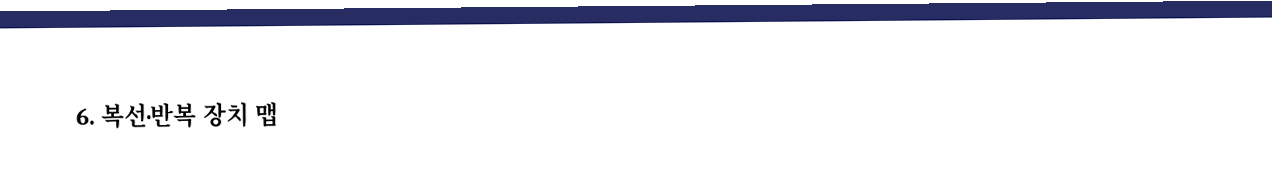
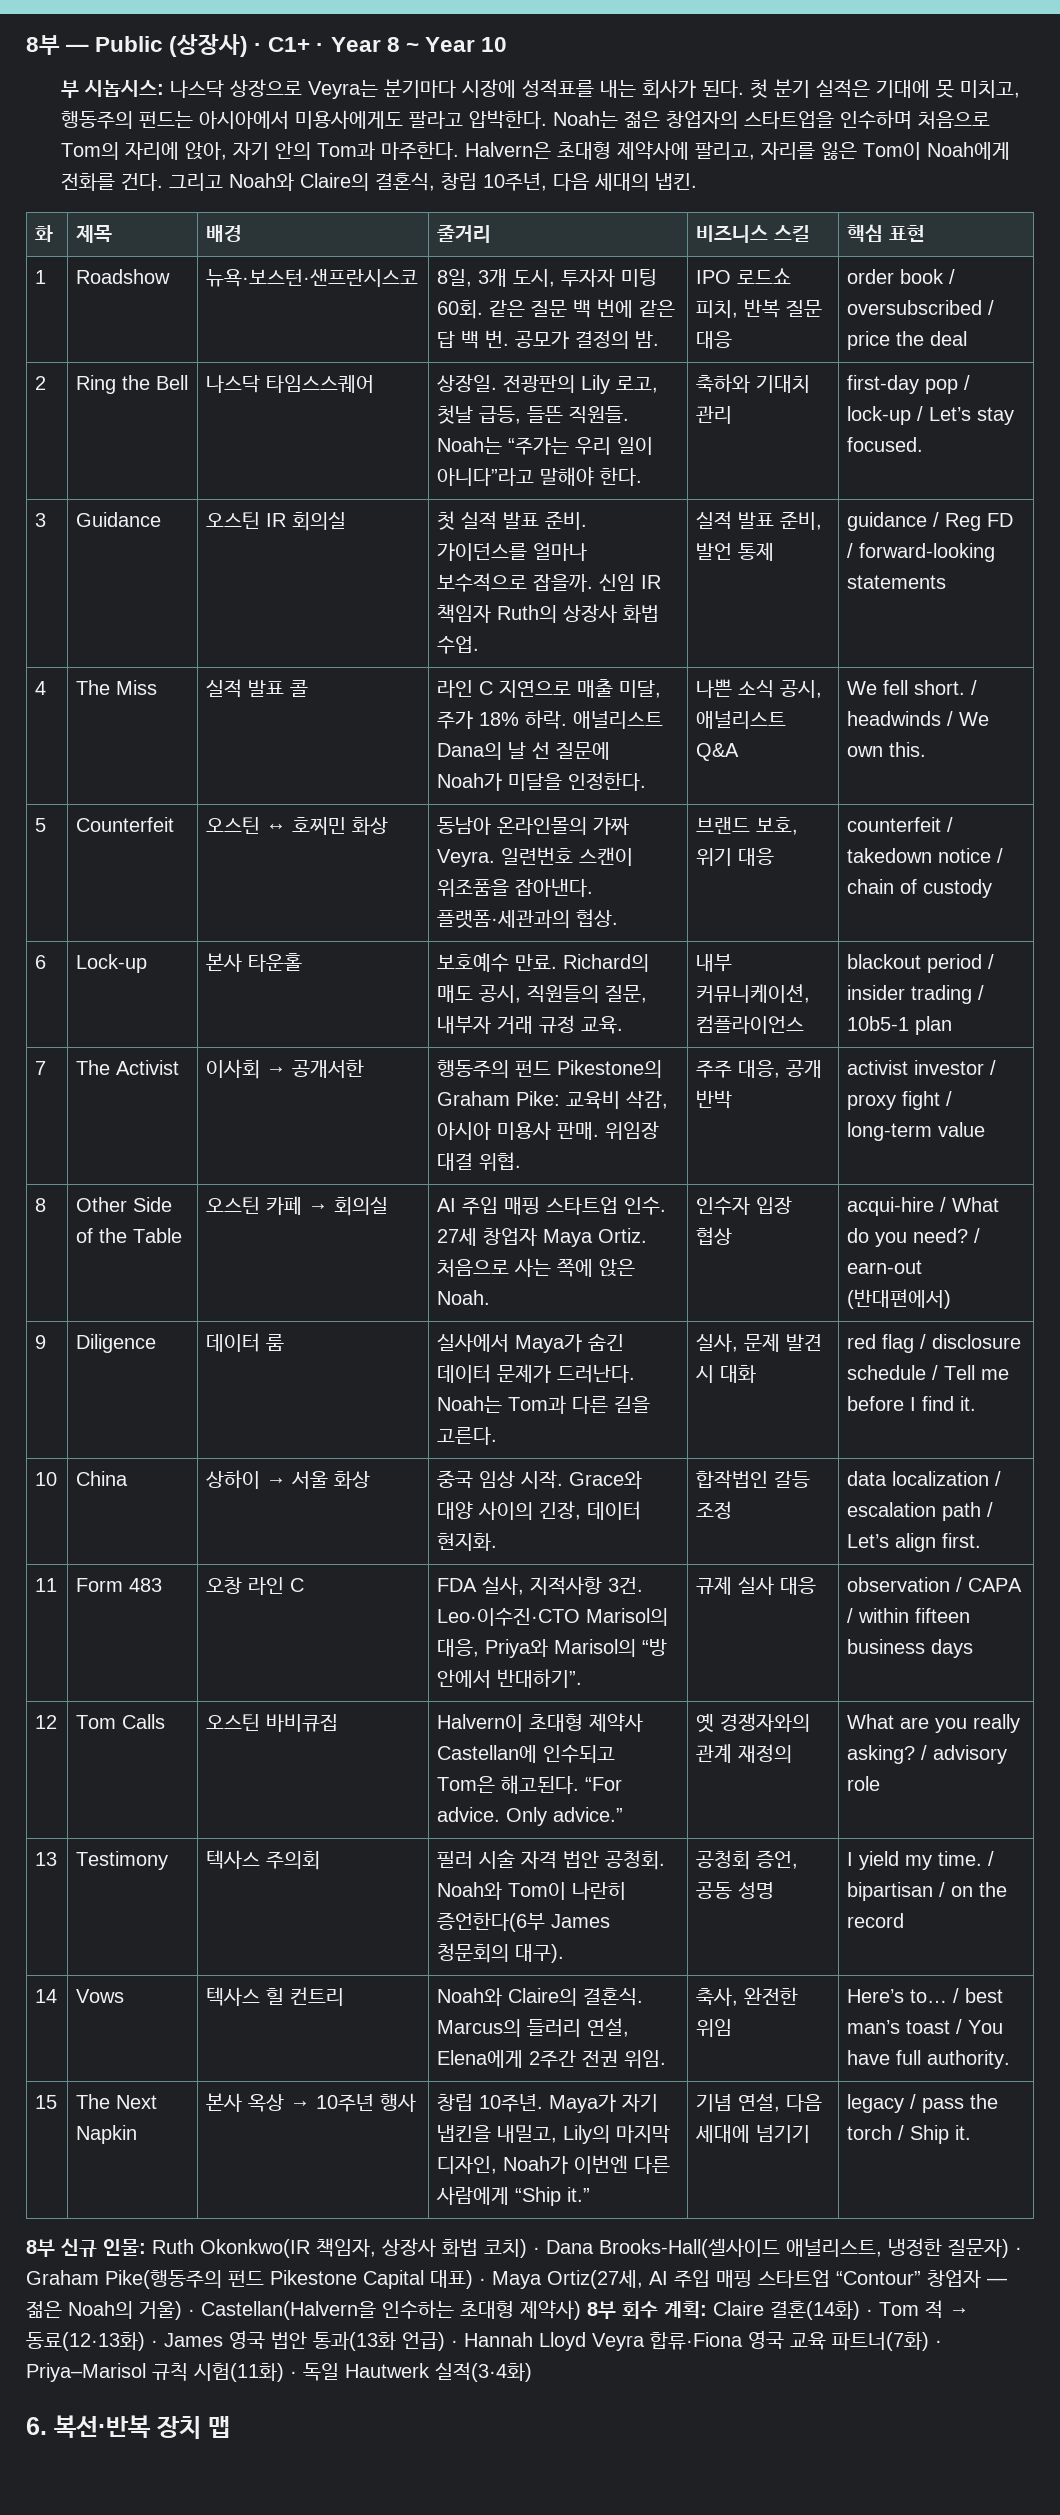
(76, 116) none -> [26,34,507,57] [61,79,1021,99] [61,110,991,129] [61,141,1011,160] [61,173,698,191] [35,225,54,242] [76,225,113,243] [206,225,243,242] [437,224,492,243] [696,225,811,243] [847,224,926,242] [35,270,47,284] [76,269,171,284] [206,269,419,287] [437,269,658,287] [437,299,676,319] [437,330,660,349] [696,268,792,284] [696,299,823,318] [696,331,733,349] [847,269,956,284] [847,300,995,315] [847,331,968,350] [35,376,47,390] [76,375,189,394] [206,375,375,393] [437,374,659,394] [437,405,630,424] [437,437,654,455] [437,467,643,486] [696,374,811,393] [696,406,733,424] [847,375,971,394] [847,406,1015,425] [847,437,924,452] [35,513,47,527] [76,512,162,527] [206,512,347,531] [437,511,588,530] [437,543,588,561] [437,573,662,592] [437,604,660,623] [437,636,480,654] [696,511,823,530] [696,542,775,561] [847,512,1014,531] [847,543,996,562] [847,575,947,589] [35,681,47,695] [76,680,158,695] [206,679,309,698] [437,679,662,698] [437,710,664,729] [437,741,611,760] [437,772,647,791] [696,679,823,698] [696,711,787,729] [696,743,740,761] [847,680,978,695] [847,711,990,726] [847,742,927,757] [35,818,47,832] [76,817,175,832] [206,817,389,835] [437,817,630,835] [437,847,634,867] [437,878,594,897] [437,909,619,928] [696,817,799,835] [696,848,775,866] [847,817,954,832] [847,848,1004,863] [847,879,993,898] [35,955,47,969] [76,954,148,973] [206,953,303,972] [437,953,650,972] [437,985,648,1003] [437,1015,624,1034] [696,954,733,972] [696,984,811,1003] [696,1015,805,1034] [847,954,995,973] [847,985,985,1004] [847,1016,953,1035] [35,1061,47,1075] [76,1060,180,1075] [206,1059,365,1079] [437,1059,663,1078] [437,1091,669,1109] [437,1121,660,1140] [437,1152,522,1171] [696,1060,823,1078] [696,1090,733,1109] [847,1060,997,1075] [847,1091,953,1110] [847,1122,986,1141] [35,1198,47,1212] [76,1197,173,1212] [76,1228,183,1243] [206,1196,389,1216] [437,1197,667,1215] [437,1228,648,1247] [437,1258,636,1277] [437,1290,491,1305] [696,1196,793,1215] [696,1227,733,1245] [847,1197,1000,1216] [847,1228,981,1247] [847,1260,923,1274] [847,1289,952,1309] [35,1335,47,1349] [76,1334,157,1353] [206,1333,285,1352] [437,1333,625,1353] [437,1364,636,1383] [437,1395,651,1414] [437,1427,498,1445] [696,1333,823,1352] [696,1365,757,1383] [847,1334,1022,1353] [847,1365,1010,1380] [847,1396,977,1411] [35,1472,58,1486] [76,1471,129,1486] [206,1470,371,1489] [437,1470,643,1489] [437,1501,642,1520] [437,1533,498,1551] [696,1470,811,1489] [696,1501,733,1519] [847,1471,1002,1486] [847,1502,994,1521] [847,1533,982,1552] [35,1578,58,1592] [76,1578,163,1592] [206,1577,305,1595] [437,1576,644,1595] [437,1608,669,1626] [437,1638,668,1658] [437,1669,583,1688] [696,1576,817,1595] [847,1577,1023,1592] [847,1608,971,1623] [847,1639,974,1658] [35,1715,58,1729] [76,1714,166,1729] [206,1714,339,1732] [437,1713,644,1732] [437,1745,616,1763] [437,1775,623,1794] [437,1807,624,1826] [696,1713,811,1732] [696,1744,793,1763] [847,1714,1021,1733] [847,1745,1008,1764] [847,1776,881,1791] [35,1852,58,1866] [76,1851,169,1870] [206,1850,321,1870] [437,1850,666,1870] [437,1882,627,1900] [437,1912,611,1932] [437,1943,565,1963] [696,1850,799,1870] [696,1882,775,1899] [847,1851,995,1870] [847,1882,1008,1901] [847,1913,905,1928] [35,1989,58,2003] [76,1989,125,2003] [206,1987,345,2006] [437,1988,644,2006] [437,2018,630,2037] [437,2050,667,2068] [696,1987,799,2006] [696,2019,733,2037] [847,1988,1004,2003] [847,2019,1004,2034] [847,2050,1011,2069] [35,2095,58,2109] [76,2094,158,2109] [76,2125,138,2144] [206,2093,417,2112] [437,2094,659,2113] [437,2125,671,2144] [437,2155,671,2174] [436,2186,591,2206] [696,2093,823,2112] [695,2125,811,2143] [847,2094,999,2113] [847,2125,972,2144] [26,2238,1022,2258] [26,2269,1007,2289] [26,2300,969,2320] [26,2330,942,2351] [26,2362,532,2382] 8부 — Public (상장사) · C1+ · Year 8 ~ Year 10 // 부 시놉시스: 나스닥 상장으로 Veyra는 분기마다 시장에 성적표를 내는 회사가 된다. 첫 분기 실적은 기대에 못 미치고, 행동주의 펀드는 아시아에서 미용사에게도 팔라고 압박한다. Noah는 젊은 창업자의 스타트업을 인수하며 처음으로 Tom의 자리에 앉아, 자기 안의 Tom과 마주한다. Halvern은 초대형 제약사에 팔리고, 자리를 잃은 Tom이 Noah에게 전화를 건다. 그리고 Noah와 Claire의 결혼식, 창립 10주년, 다음 세대의 냅킨. // 화 | 제목 | 배경 | 줄거리 | 비즈니스 스킬 | 핵심 표현 // 1 | Roadshow | 뉴욕·보스턴·샌프란시스코 | 8일, 3개 도시, 투자자 미팅 60회. 같은 질문 백 번에 같은 답 백 번. 공모가 결정의 밤. | IPO 로드쇼 피치, 반복 질문 대응 | order book / oversubscribed / price the deal // 2 | Ring the Bell | 나스닥 타임스스퀘어 | 상장일. 전광판의 Lily 로고, 첫날 급등, 들뜬 직원들. Noah는 “주가는 우리 일이 아니다”라고 말해야 한다. | 축하와 기대치 관리 | first-day pop / lock-up / Let’s stay focused. // 3 | Guidance | 오스틴 IR 회의실 | 첫 실적 발표 준비. 가이던스를 얼마나 보수적으로 잡을까. 신임 IR 책임자 Ruth의 상장사 화법 수업. | 실적 발표 준비, 발언 통제 | guidance / Reg FD / forward-looking statements // 4 | The Miss | 실적 발표 콜 | 라인 C 지연으로 매출 미달, 주가 18% 하락. 애널리스트 Dana의 날 선 질문에 Noah가 미달을 인정한다. | 나쁜 소식 공시, 애널리스트 Q&A | We fell short. / headwinds / We own this. // 5 | Counterfeit | 오스틴 ↔ 호찌민 화상 | 동남아 온라인몰의 가짜 Veyra. 일련번호 스캔이 위조품을 잡아낸다. 플랫폼·세관과의 협상. | 브랜드 보호, 위기 대응 | counterfeit / takedown notice / chain of custody // 6 | Lock-up | 본사 타운홀 | 보호예수 만료. Richard의 매도 공시, 직원들의 질문, 내부자 거래 규정 교육. | 내부 커뮤니케이션, 컴플라이언스 | blackout period / insider trading / 10b5-1 plan // 7 | The Activist | 이사회 → 공개서한 | 행동주의 펀드 Pikestone의 Graham Pike: 교육비 삭감, 아시아 미용사 판매. 위임장 대결 위협. | 주주 대응, 공개 반박 | activist investor / proxy fight / long-term value // 8 | Other Side of the Table | 오스틴 카페 → 회의실 | AI 주입 매핑 스타트업 인수. 27세 창업자 Maya Ortiz. 처음으로 사는 쪽에 앉은 Noah. | 인수자 입장 협상 | acqui-hire / What do you need? / earn-out (반대편에서) // 9 | Diligence | 데이터 룸 | 실사에서 Maya가 숨긴 데이터 문제가 드러난다. Noah는 Tom과 다른 길을 고른다. | 실사, 문제 발견 시 대화 | red flag / disclosure schedule / Tell me before I find it. // 10 | China | 상하이 → 서울 화상 | 중국 임상 시작. Grace와 대양 사이의 긴장, 데이터 현지화. | 합작법인 갈등 조정 | data localization / escalation path / Let’s align first. // 11 | Form 483 | 오창 라인 C | FDA 실사, 지적사항 3건. Leo·이수진·CTO Marisol의 대응, Priya와 Marisol의 “방 안에서 반대하기”. | 규제 실사 대응 | observation / CAPA / within fifteen business days // 12 | Tom Calls | 오스틴 바비큐집 | Halvern이 초대형 제약사 Castellan에 인수되고 Tom은 해고된다. “For advice. Only advice.” | 옛 경쟁자와의 관계 재정의 | What are you really asking? / advisory role // 13 | Testimony | 텍사스 주의회 | 필러 시술 자격 법안 공청회. Noah와 Tom이 나란히 증언한다(6부 James 청문회의 대구). | 공청회 증언, 공동 성명 | I yield my time. / bipartisan / on the record // 14 | Vows | 텍사스 힐 컨트리 | Noah와 Claire의 결혼식. Marcus의 들러리 연설, Elena에게 2주간 전권 위임. | 축사, 완전한 위임 | Here’s to… / best man’s toast / You have full authority. // 15 | The Next Napkin | 본사 옥상 → 10주년 행사 | 창립 10주년. Maya가 자기 냅킨을 내밀고, Lily의 마지막 디자인, Noah가 이번엔 다른 사람에게 “Ship it.” | 기념 연설, 다음 세대에 넘기기 | legacy / pass the torch / Ship it. // 8부 신규 인물: Ruth Okonkwo(IR 책임자, 상장사 화법 코치) · Dana Brooks-Hall(셀사이드 애널리스트, 냉정한 질문자) · Graham Pike(행동주의 펀드 Pikestone Capital 대표) · Maya Ortiz(27세, AI 주입 매핑 스타트업 “Contour” 창업자 — 젊은 Noah의 거울) · Castellan(Halvern을 인수하는 초대형 제약사) 8부 회수 계획: Claire 결혼(14화) · Tom 적 → 동료(12·13화) · James 영국 법안 통과(13화 언급) · Hannah Lloyd Veyra 합류·Fiona 영국 교육 파트너(7화) · Priya–Marisol 규칙 시험(11화) · 독일 Hautwerk 실적(3·4화) //

